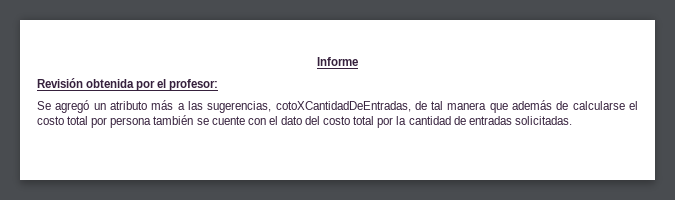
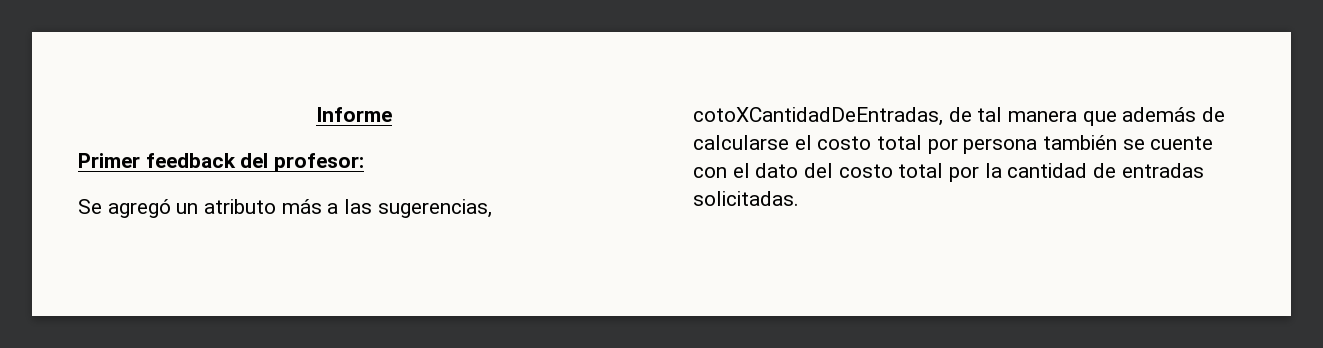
[37,78,167,91] Revisión obtenida por el -> [78,153,269,168] Primer feedback del

